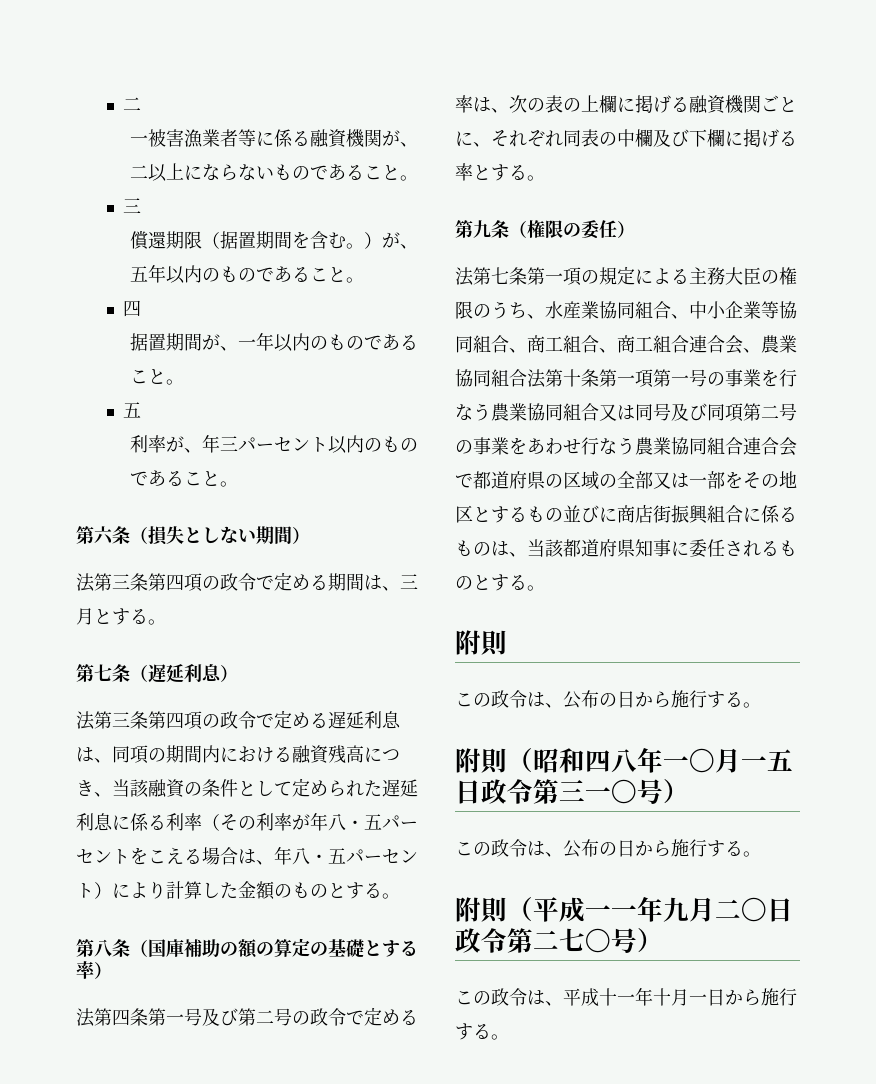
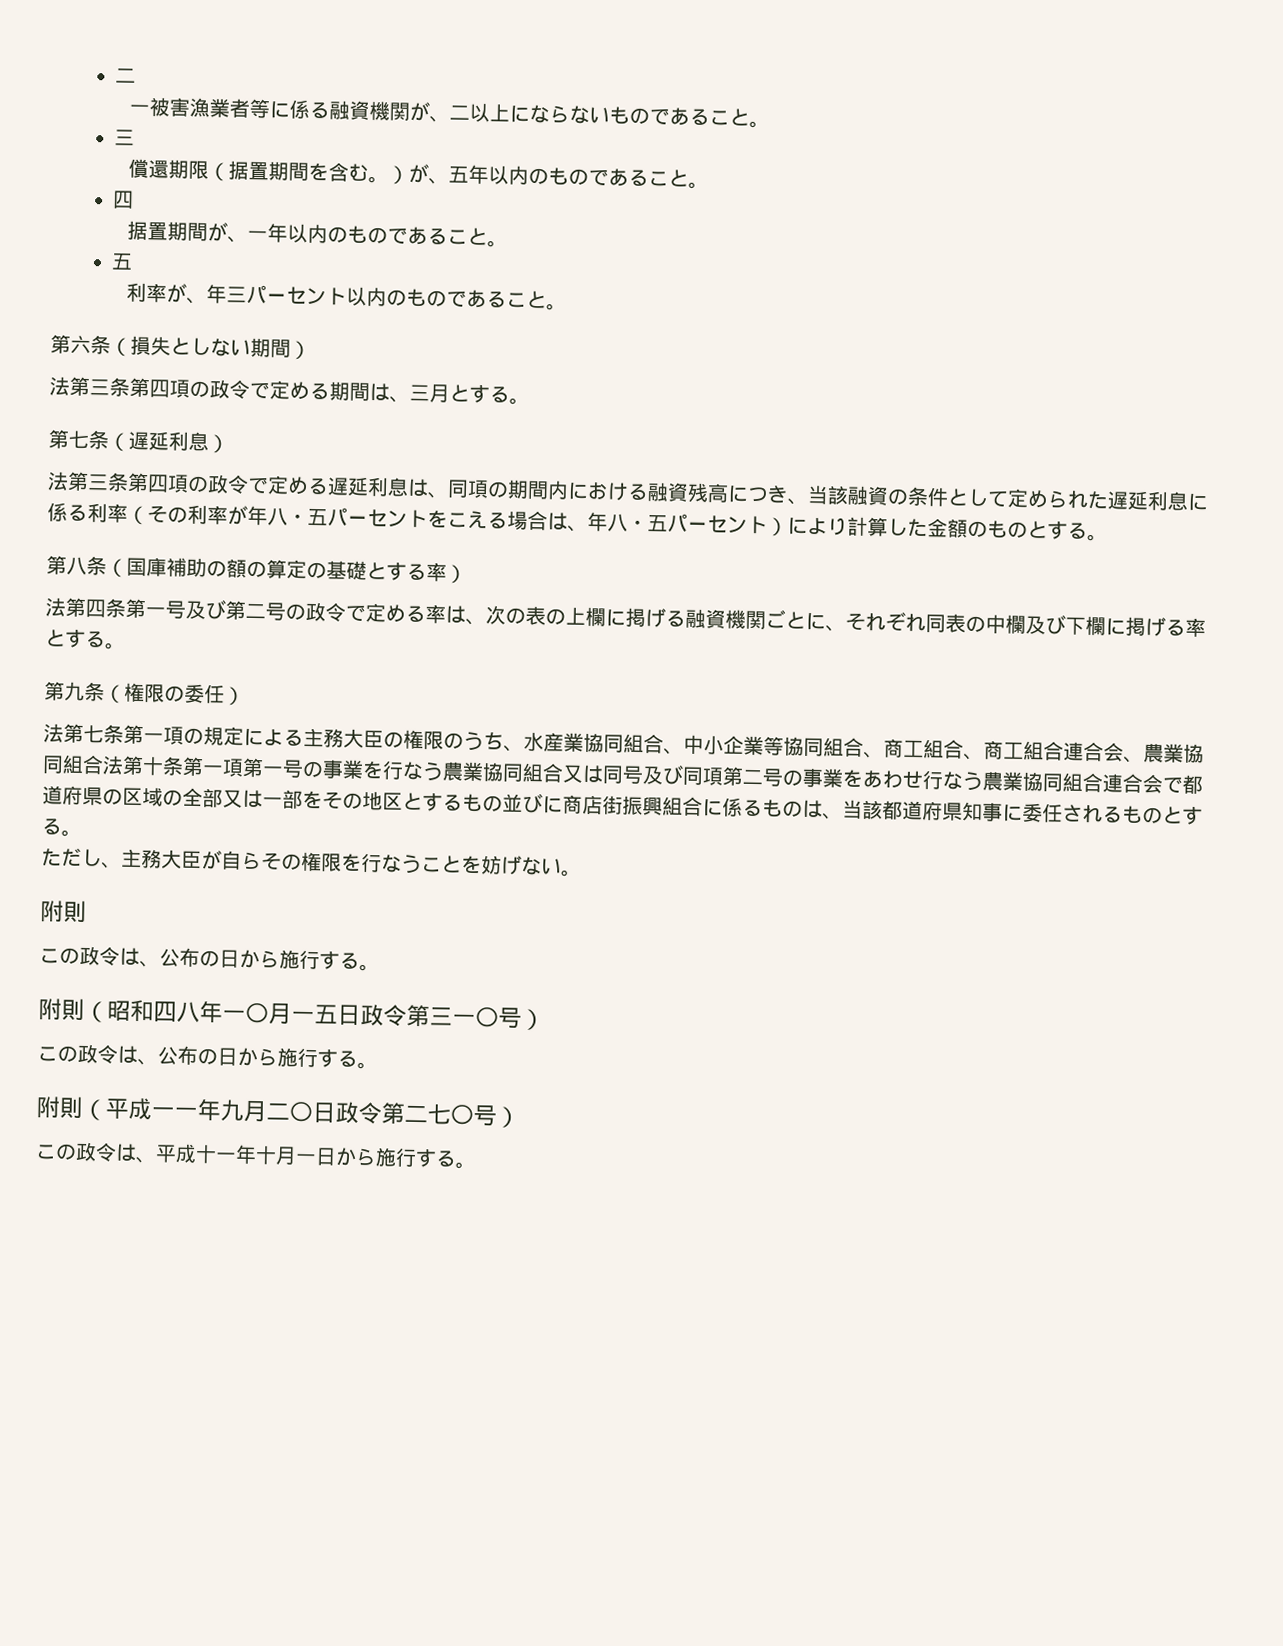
(545, 588) none -> [41,847,582,877] // ただし、主務大臣が自らその権限を行なうことを妨げない。

